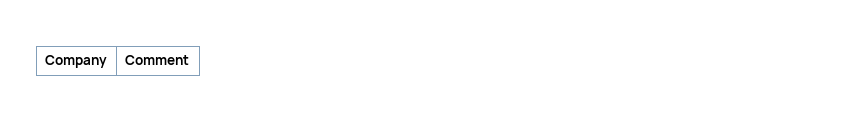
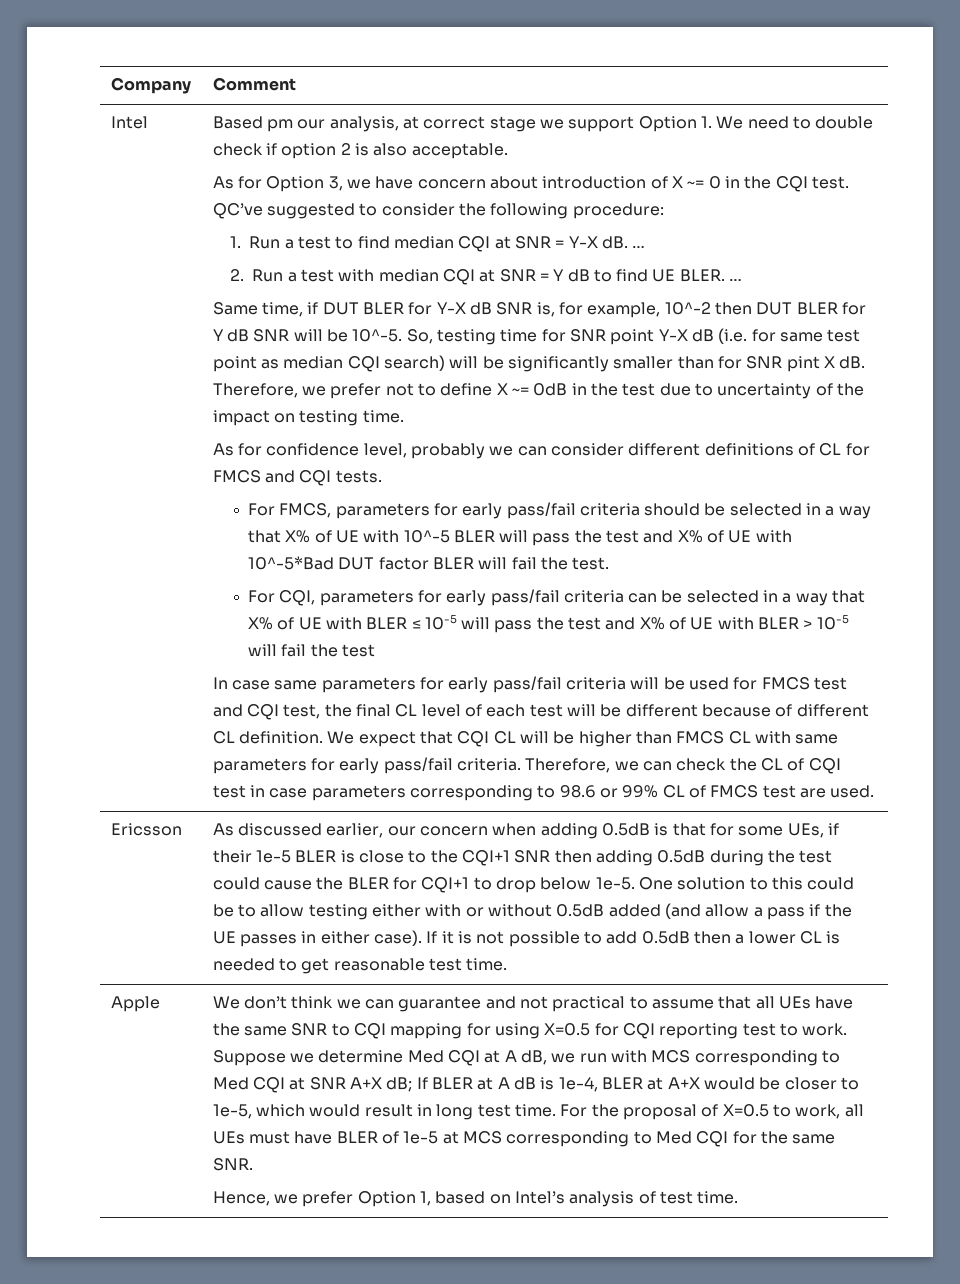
(189, 60) none -> [110,116,148,129] [212,116,874,132] [212,143,508,159] [212,176,849,192] [212,203,664,219] [230,236,646,252] [230,269,743,285] [212,302,866,318] [212,328,861,345] [212,355,866,372] [212,383,864,399] [212,410,404,426] [212,443,870,459] [212,470,382,486] [247,502,871,519] [247,530,792,546] [247,556,610,570] [247,589,866,606] [247,614,849,633] [247,644,375,657] [212,676,847,693] [212,704,869,720] [212,731,839,747] [212,757,841,774] [212,785,875,801] [110,823,182,836] [212,823,839,839] [212,850,833,866] [212,877,855,893] [212,903,852,920] [212,930,841,947] [212,958,508,974] [110,996,160,1012] [212,996,854,1012] [212,1023,848,1039] [212,1050,840,1066] [212,1077,859,1093] [212,1104,864,1120] [212,1131,836,1147] [212,1158,253,1171] [212,1191,739,1207] // Intel | Based pm our analysis, at correct stage we support Option 1. We need to double check if option 2 is also acceptable. // As for Option 3, we have concern about introduction of X ~= 0 in the CQI test. QC’ve suggested to consider the following procedure: // 1. Run a test to find median CQI at SNR = Y-X dB. … // 2. Run a test with median CQI at SNR = Y dB to find UE BLER. … // Same time, if DUT BLER for Y-X dB SNR is, for example, 10^-2 then DUT BLER for Y dB SNR will be 10^-5. So, testing time for SNR point Y-X dB (i.e. for same test point as median CQI search) will be significantly smaller than for SNR pint X dB. Therefore, we prefer not to define X ~= 0dB in the test due to uncertainty of the impact on testing time. // As for confidence level, probably we can consider different definitions of CL for FMCS and CQI tests. // For FMCS, parameters for early pass/fail criteria should be selected in a way that X% of UE with 10^-5 BLER will pass the test and X% of UE with 10^-5*Bad DUT factor BLER will fail the test. // For CQI, parameters for early pass/fail criteria can be selected in a way that X% of UE with BLER ≤ 10-5 will pass the test and X% of UE with BLER > 10-5 will fail the test // In case same parameters for early pass/fail criteria will be used for FMCS test and CQI test, the final CL level of each test will be different because of different CL definition. We expect that CQI CL will be higher than FMCS CL with same parameters for early pass/fail criteria. Therefore, we can check the CL of CQI test in case parameters corresponding to 98.6 or 99% CL of FMCS test are used. // Ericsson | As discussed earlier, our concern when adding 0.5dB is that for some UEs, if their 1e-5 BLER is close to the CQI+1 SNR then adding 0.5dB during the test could cause the BLER for CQI+1 to drop below 1e-5. One solution to this could be to allow testing either with or without 0.5dB added (and allow a pass if the UE passes in either case). If it is not possible to add 0.5dB then a lower CL is needed to get reasonable test time. // Apple | We don’t think we can guarantee and not practical to assume that all UEs have the same SNR to CQI mapping for using X=0.5 for CQI reporting test to work. Suppose we determine Med CQI at A dB, we run with MCS corresponding to Med CQI at SNR A+X dB; If BLER at A dB is 1e-4, BLER at A+X would be closer to 1e-5, which would result in long test time. For the proposal of X=0.5 to work, all UEs must have BLER of 1e-5 at MCS corresponding to Med CQI for the same SNR. // Hence, we prefer Option 1, based on Intel’s analysis of test time.

